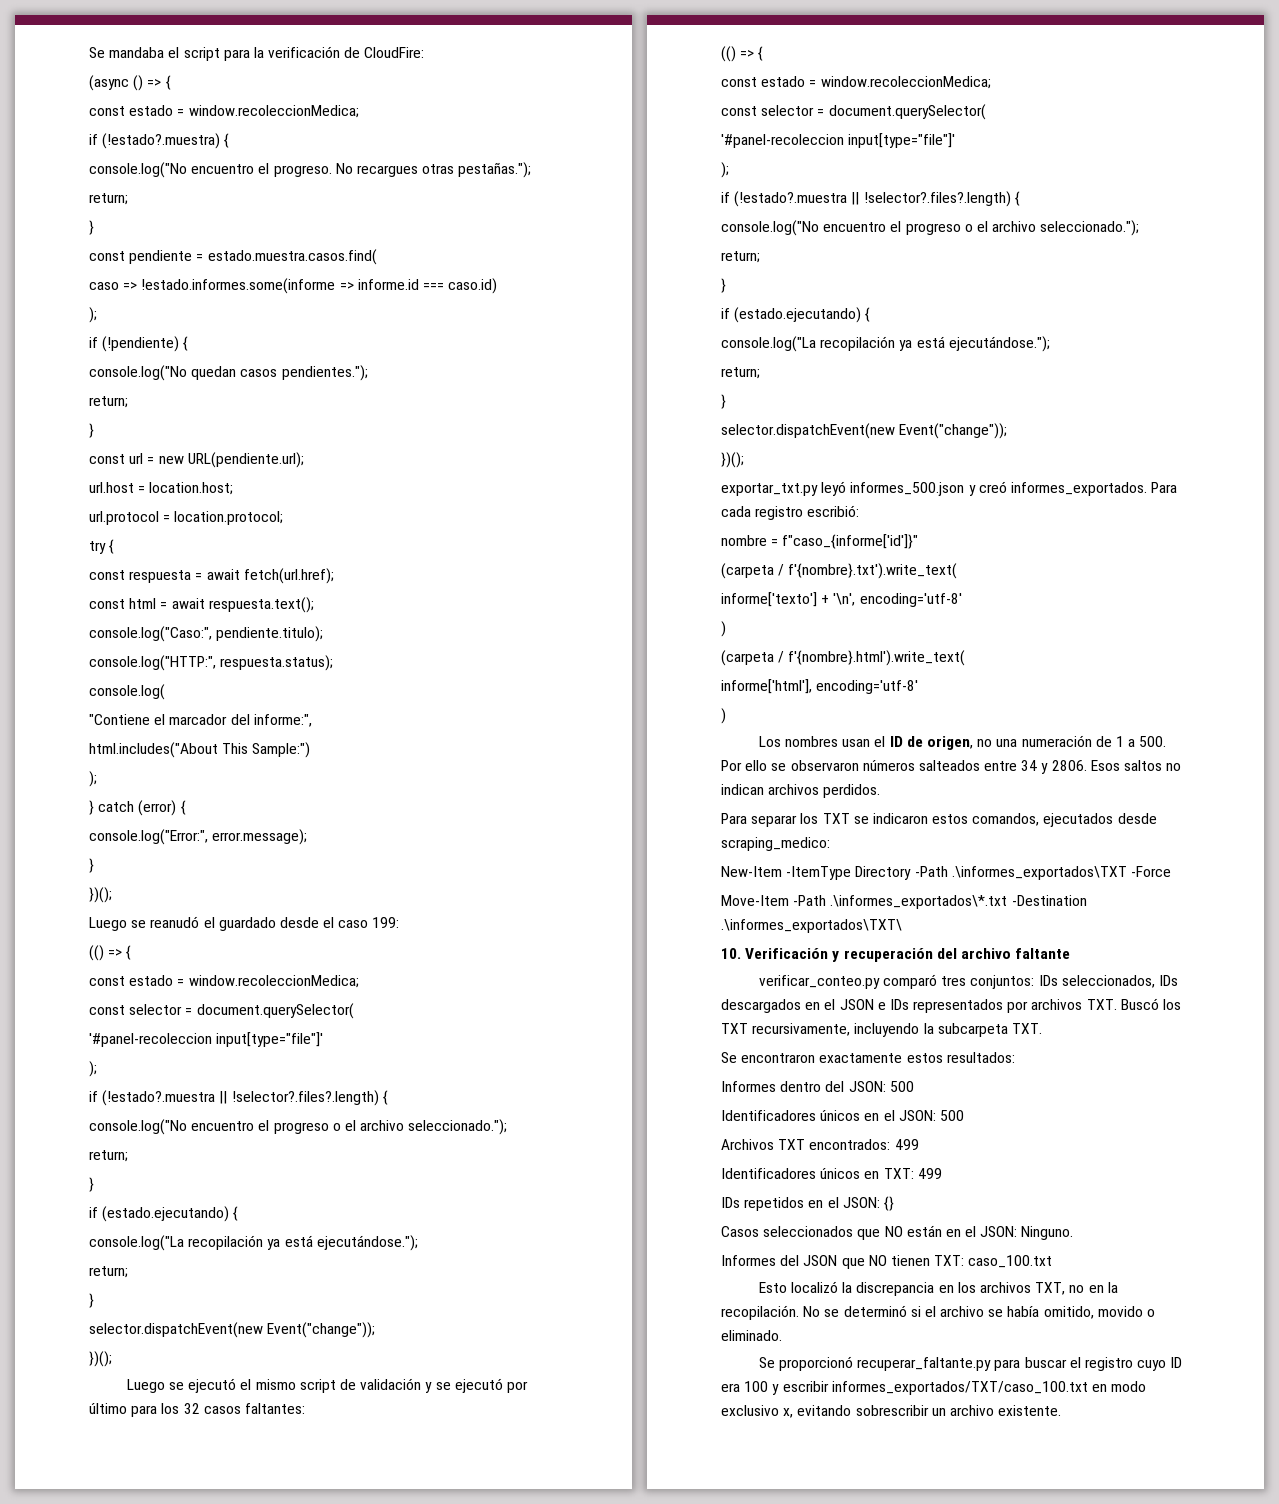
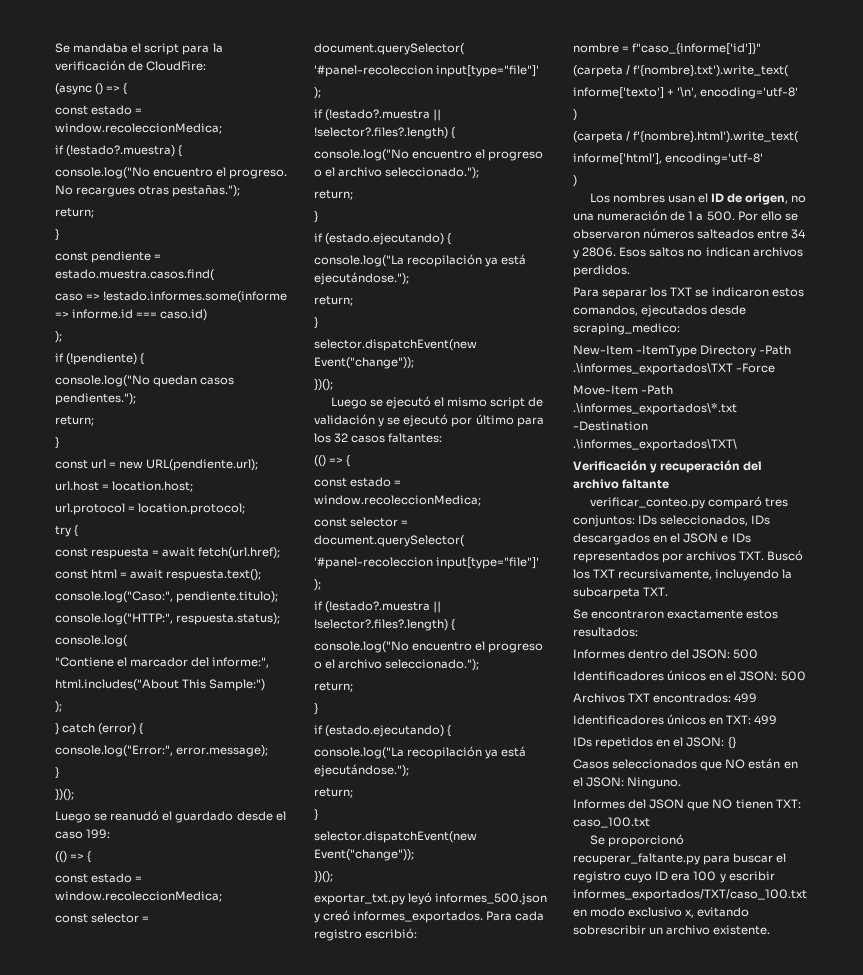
[721,948,741,959] 10. -> (737, 445) none
[758,1281,1118,1296] [721,1305,1156,1320] [721,1330,782,1341] // Esto localizó la discrepancia en los archivos TXT, no en la recopilación. No se determinó si el archivo se había omitido, movido o eliminado. -> (650, 822) none

